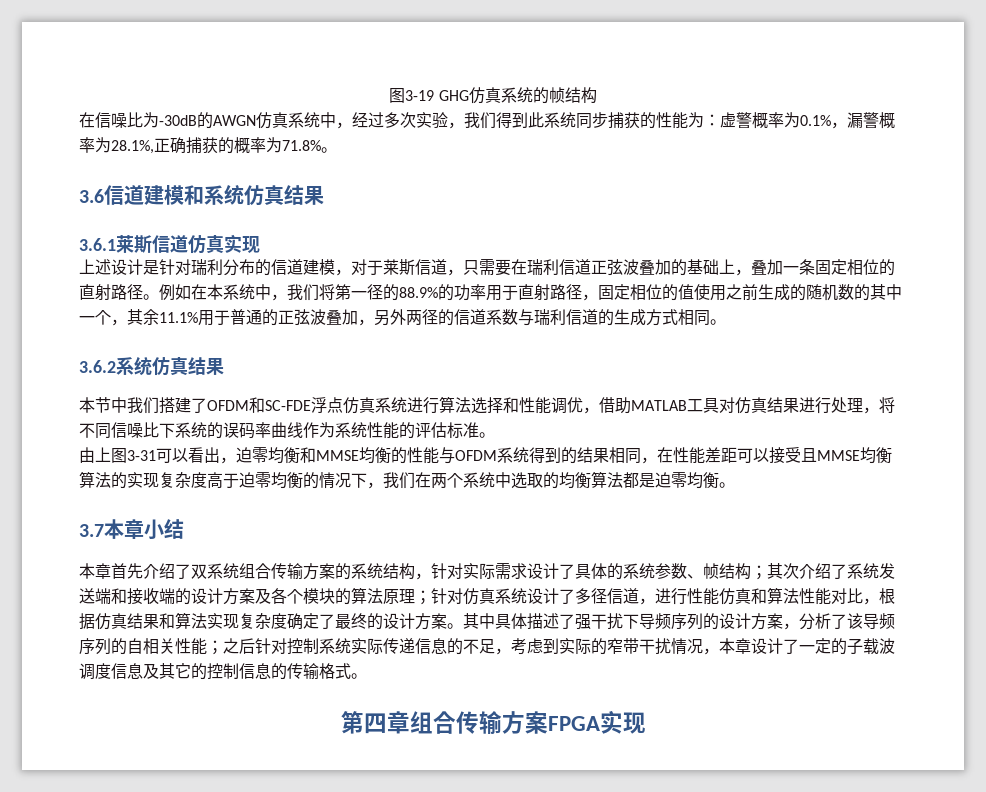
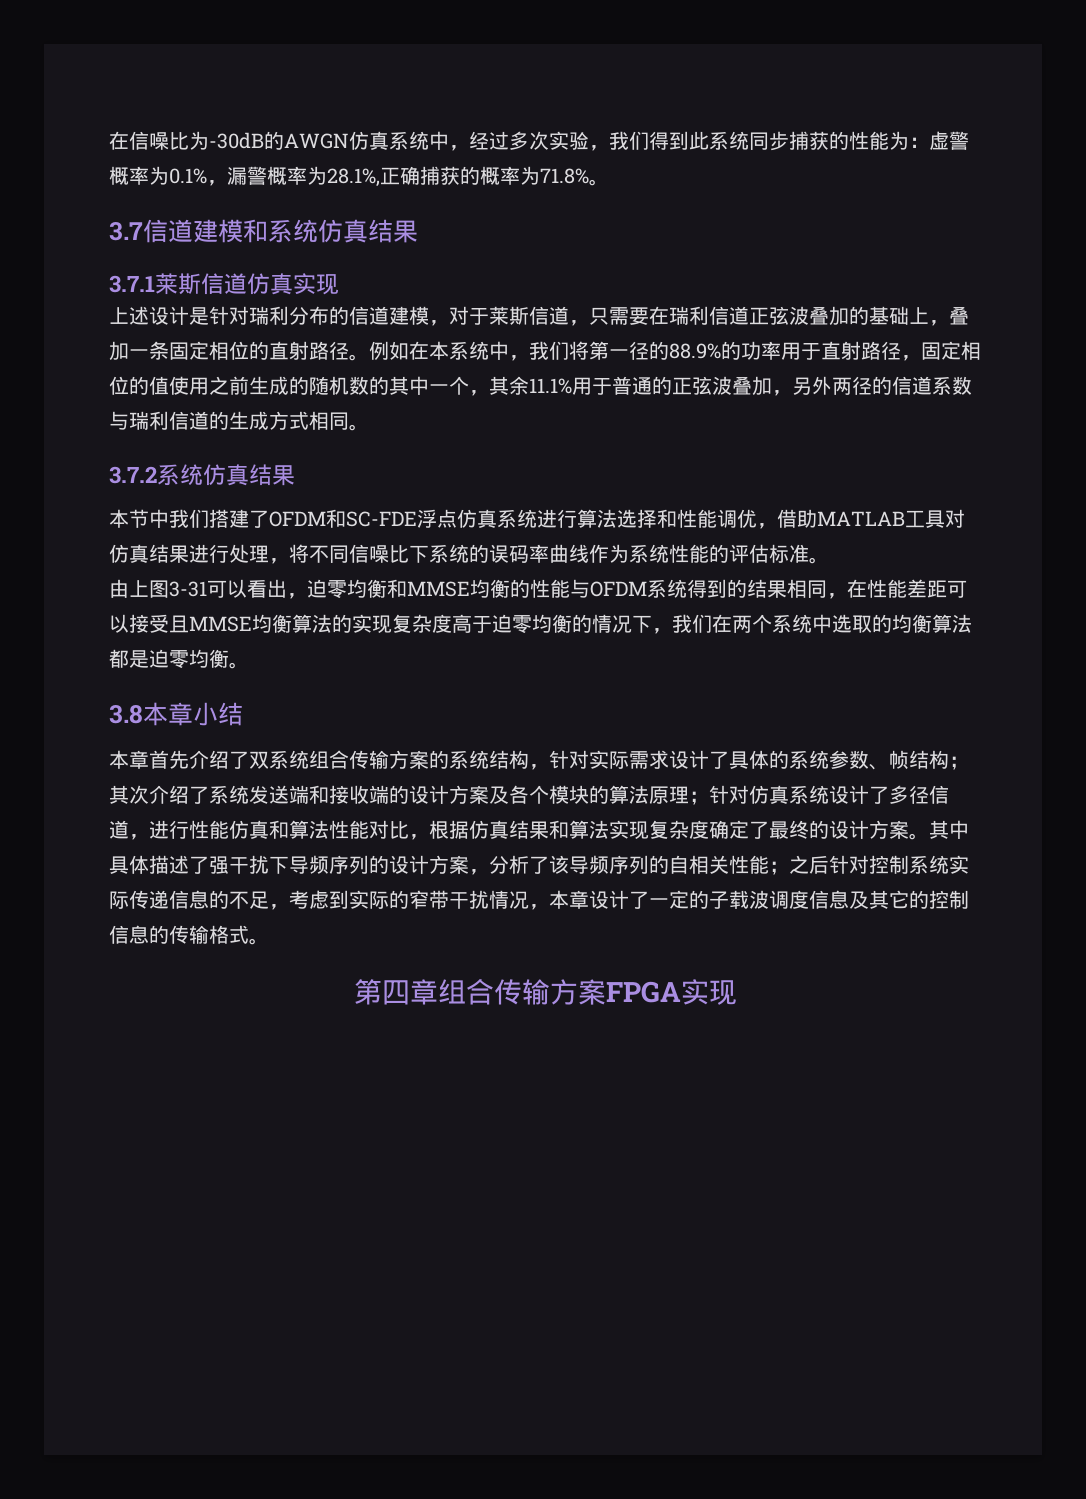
[389,87,597,104] 图3-19 GHG仿真系统的帧结构 // -> (109, 140) none
[79,189,104,203] 3.6 -> [109,221,143,241] 3.7
[79,238,116,251] 3.6.1 -> [109,275,155,293] 3.7.1
[79,360,116,373] 3.6.2 -> [109,466,157,484] 3.7.2
[79,524,104,537] 3.7 -> [109,704,143,724] 3.8

